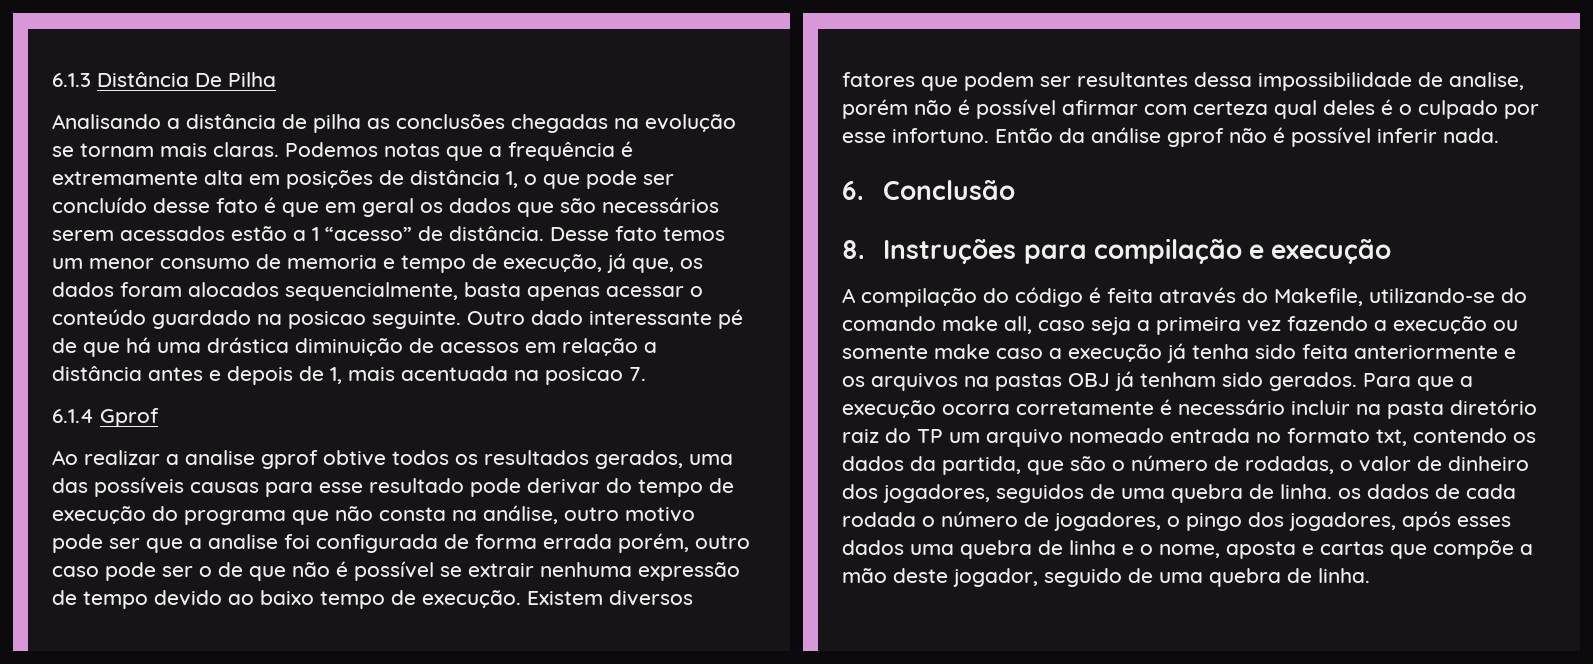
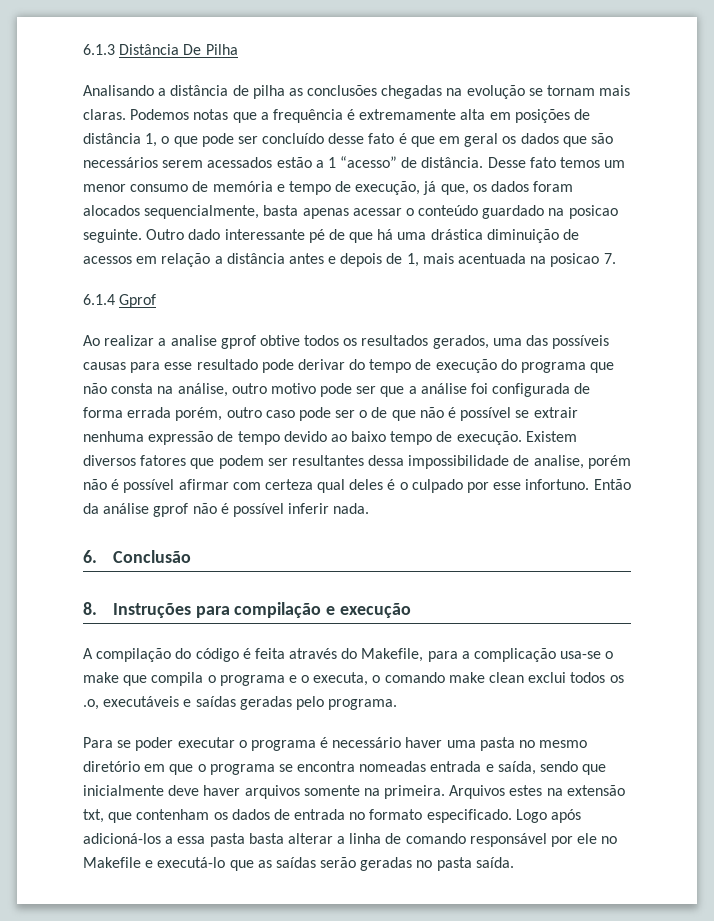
[287,255,377,269] memoria -> [212,181,273,192] memória
[208,534,278,549] analise -> [420,383,467,394] análise
[1369,288,1527,303] [842,316,1518,335] [842,343,1516,363] [842,371,1473,391] [842,399,1537,419] [842,428,1536,447] [842,455,1529,475] [842,484,1516,503] [842,511,1511,531] [842,540,1533,559] [842,568,1370,587] utilizando-se do comando make all, caso seja a primeira vez fazendo a execução ou somente make caso a execução já tenha sido feita anteriormente e os arquivos na pastas OBJ já tenham sido gerados. Para que a execução ocorra corretamente é necessário incluir na pasta diretório raiz do TP um arquivo nomeado entrada no formato txt, contendo os dados da partida, que são o número de rodadas, o valor de dinheiro dos jogadores, seguidos de uma quebra de linha. os dados de cada rodada o número de jogadores, o pingo dos jogadores, após esses dados uma quebra de linha e o nome, aposta e cartas que compõe a mão deste jogador, seguido de uma quebra de linha. -> [427,648,614,662] [83,672,624,686] [83,696,398,710] [83,737,588,751] [83,761,607,775] [83,785,625,799] [83,809,582,823] [83,833,618,847] [83,857,514,871] para a complicação usa-se o make que compila o programa e o executa, o comando make clean exclui todos os .o, executáveis e saídas geradas pelo programa. // Para se poder executar o programa é necessário haver uma pasta no mesmo diretório em que o programa se encontra nomeadas entrada e saída, sendo que inicialmente deve haver arquivos somente na primeira. Arquivos estes na extensão txt, que contenham os dados de entrada no formato especificado. Logo após adicioná-los a essa pasta basta alterar a linha de comando responsável por ele no Makefile e executá-lo que as saídas serão geradas no pasta saída.

